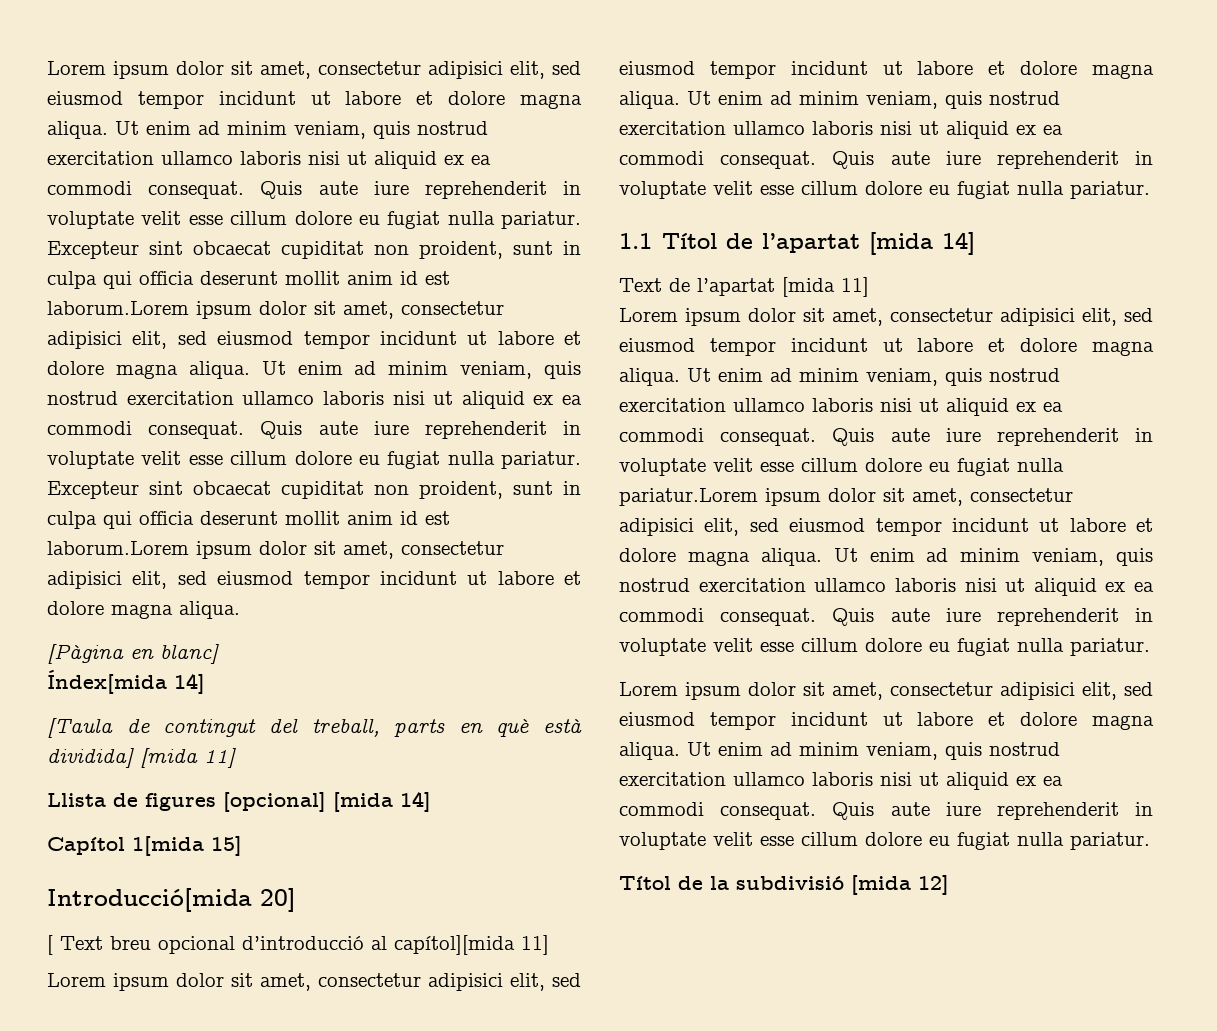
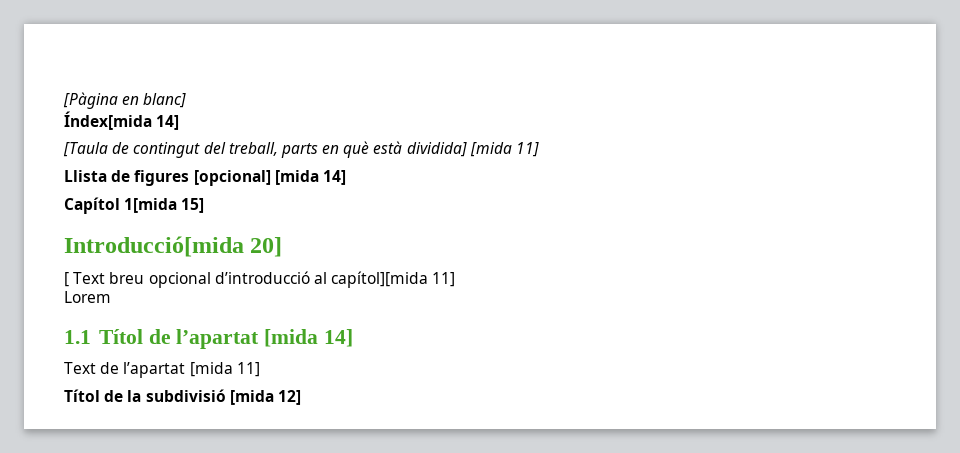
[47,61,581,79] [47,91,582,109] [47,121,488,139] [47,151,491,169] [47,181,581,199] [47,211,581,229] [47,241,581,259] [47,271,450,289] [47,301,504,319] [47,331,581,349] [47,361,581,379] [47,391,582,409] [47,421,581,439] [47,451,581,469] [47,481,581,499] [47,511,450,529] [47,541,504,559] [47,571,581,589] [47,601,240,619] Lorem ipsum dolor sit amet, consectetur adipisici elit, sed eiusmod tempor incidunt ut labore et dolore magna aliqua. Ut enim ad minim veniam, quis nostrud exercitation ullamco laboris nisi ut aliquid ex ea commodi consequat. Quis aute iure reprehenderit in voluptate velit esse cillum dolore eu fugiat nulla pariatur. Excepteur sint obcaecat cupiditat non proident, sunt in culpa qui officia deserunt mollit anim id est laborum.Lorem ipsum dolor sit amet, consectetur adipisici elit, sed eiusmod tempor incidunt ut labore et dolore magna aliqua. Ut enim ad minim veniam, quis nostrud exercitation ullamco laboris nisi ut aliquid ex ea commodi consequat. Quis aute iure reprehenderit in voluptate velit esse cillum dolore eu fugiat nulla pariatur. Excepteur sint obcaecat cupiditat non proident, sunt in culpa qui officia deserunt mollit anim id est laborum.Lorem ipsum dolor sit amet, consectetur adipisici elit, sed eiusmod tempor incidunt ut labore et dolore magna aliqua. // -> (63, 100) none
[113,973,581,991] [619,61,1154,79] [619,91,1060,109] [619,121,1063,139] [619,151,1153,169] [619,181,1150,199] ipsum dolor sit amet, consectetur adipisici elit, sed eiusmod tempor incidunt ut labore et dolore magna aliqua. Ut enim ad minim veniam, quis nostrud exercitation ullamco laboris nisi ut aliquid ex ea commodi consequat. Quis aute iure reprehenderit in voluptate velit esse cillum dolore eu fugiat nulla pariatur. -> (111, 297) none
[619,308,1153,326] [619,338,1154,356] [619,368,1060,386] [619,398,1063,416] [619,428,1153,446] [619,458,1064,476] [619,488,1073,506] [619,518,1153,536] [619,548,1153,566] [619,578,1154,596] [619,608,1153,626] [619,638,1150,656] [619,682,1153,700] [619,712,1154,730] [619,742,1060,760] [619,772,1063,790] [619,802,1153,820] [619,832,1150,850] // Lorem ipsum dolor sit amet, consectetur adipisici elit, sed eiusmod tempor incidunt ut labore et dolore magna aliqua. Ut enim ad minim veniam, quis nostrud exercitation ullamco laboris nisi ut aliquid ex ea commodi consequat. Quis aute iure reprehenderit in voluptate velit esse cillum dolore eu fugiat nulla pariatur.Lorem ipsum dolor sit amet, consectetur adipisici elit, sed eiusmod tempor incidunt ut labore et dolore magna aliqua. Ut enim ad minim veniam, quis nostrud exercitation ullamco laboris nisi ut aliquid ex ea commodi consequat. Quis aute iure reprehenderit in voluptate velit esse cillum dolore eu fugiat nulla pariatur. // Lorem ipsum dolor sit amet, consectetur adipisici elit, sed eiusmod tempor incidunt ut labore et dolore magna aliqua. Ut enim ad minim veniam, quis nostrud exercitation ullamco laboris nisi ut aliquid ex ea commodi consequat. Quis aute iure reprehenderit in voluptate velit esse cillum dolore eu fugiat nulla pariatur. -> (260, 369) none

